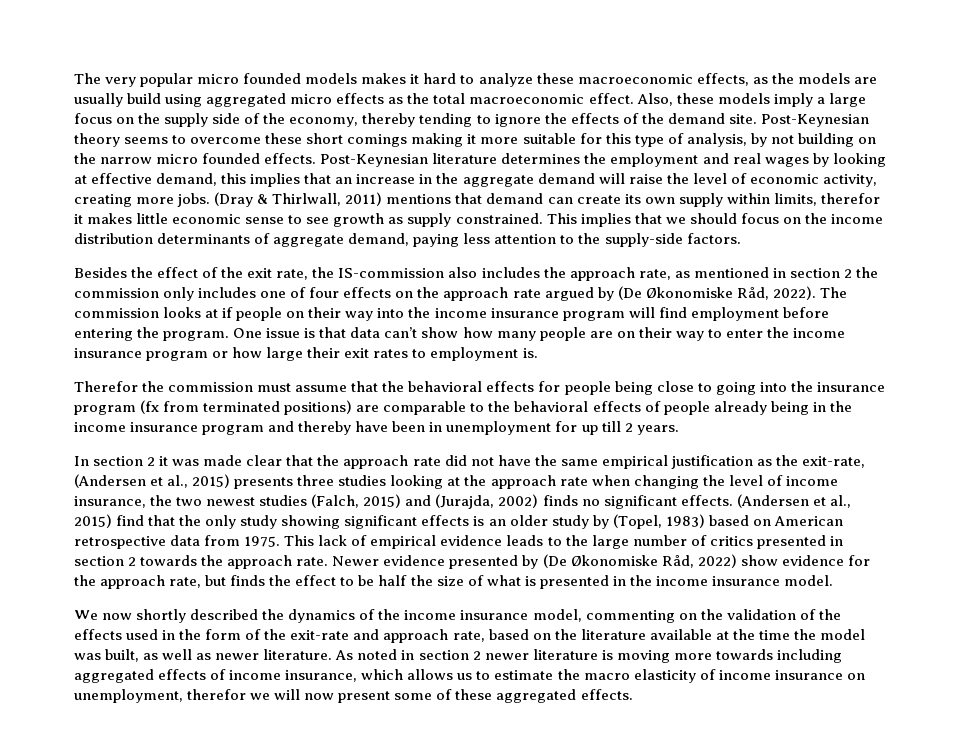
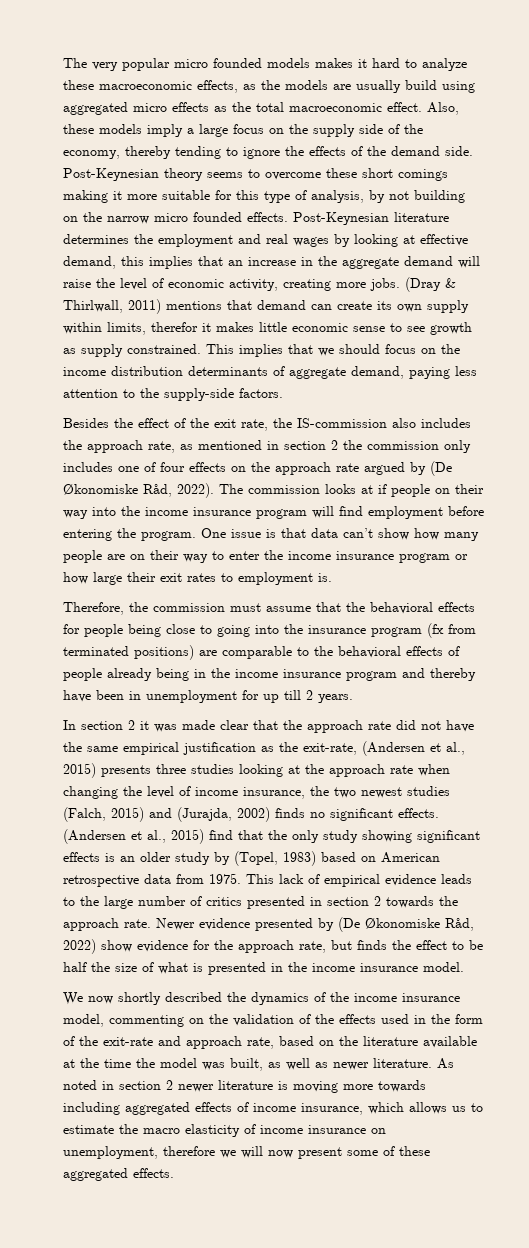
[728,114,757,124] site. -> [445,146,473,156] side.
[74,381,138,392] Therefor -> [63,602,124,615] Therefore,
[187,689,247,700] therefor -> [163,1146,215,1156] therefore

